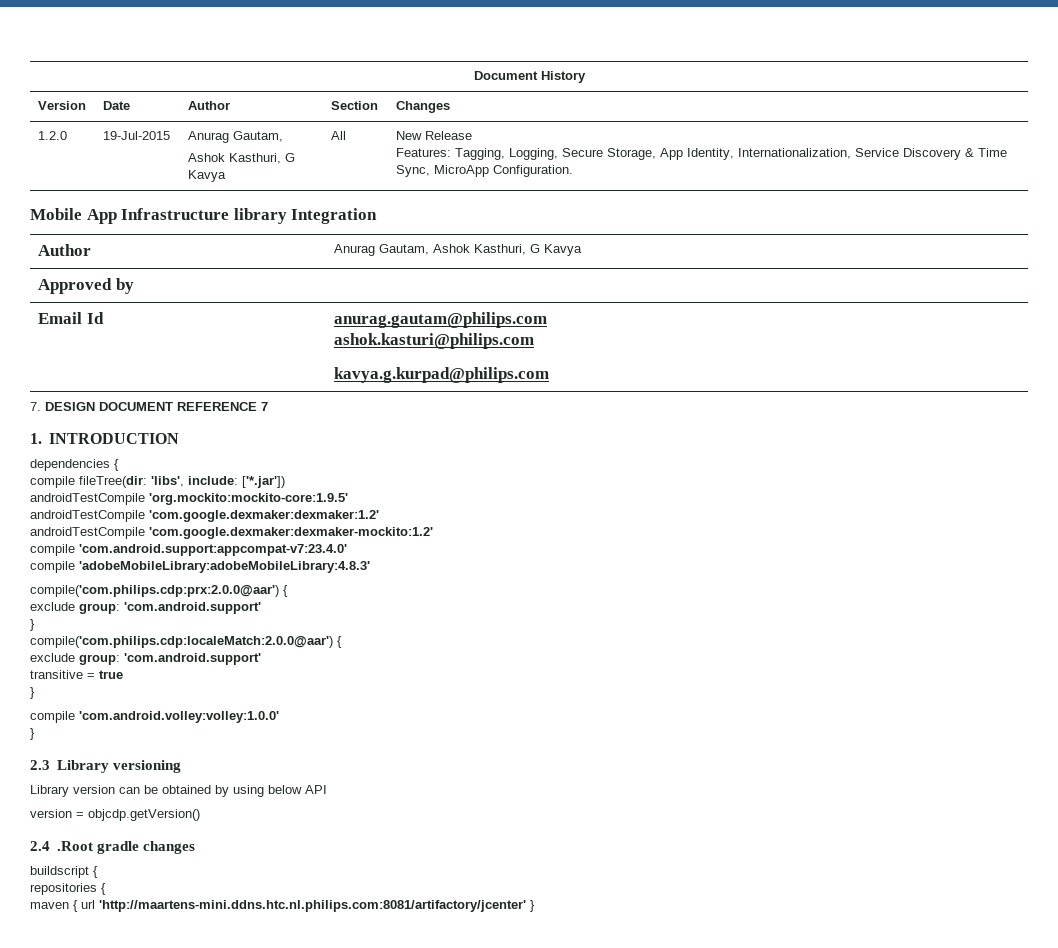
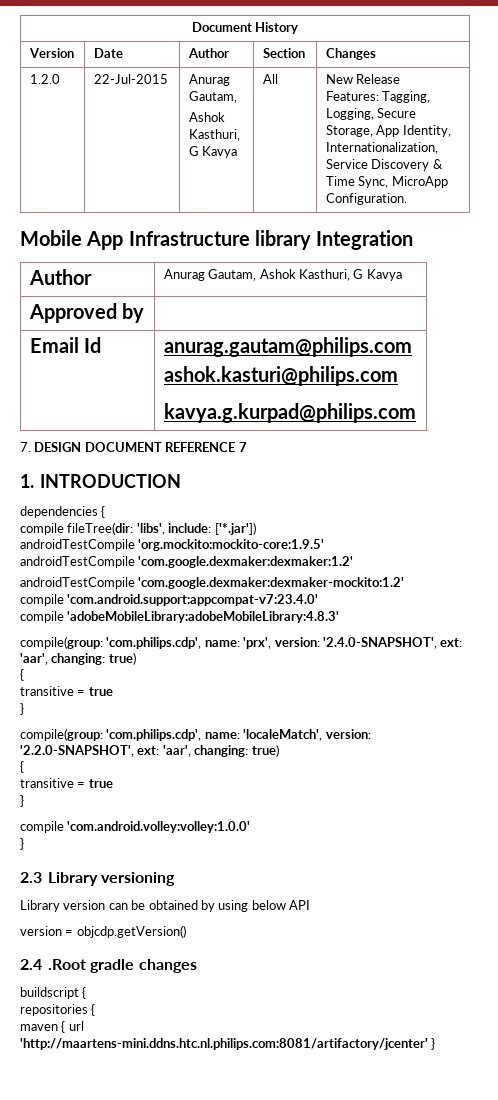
[103,131,171,140] 19-Jul-2015 -> [93,74,168,84] 22-Jul-2015
[30,585,288,597] [30,602,261,614] [30,619,35,631] [30,636,342,648] [30,653,261,665] compile('com.philips.cdp:prx:2.0.0@aar') { // exclude group: 'com.android.support' // } // compile('com.philips.cdp:localeMatch:2.0.0@aar') { // exclude group: 'com.android.support' -> [20,636,463,649] [20,652,136,665] [20,669,24,681] [20,686,113,696] [20,703,24,715] [20,728,371,741] [20,744,279,757] [20,761,24,773] compile(group: 'com.philips.cdp', name: 'prx', version: '2.4.0-SNAPSHOT', ext: 'aar', changing: true) // { // transitive = true // } // compile(group: 'com.philips.cdp', name: 'localeMatch', version: '2.2.0-SNAPSHOT', ext: 'aar', changing: true) // {

